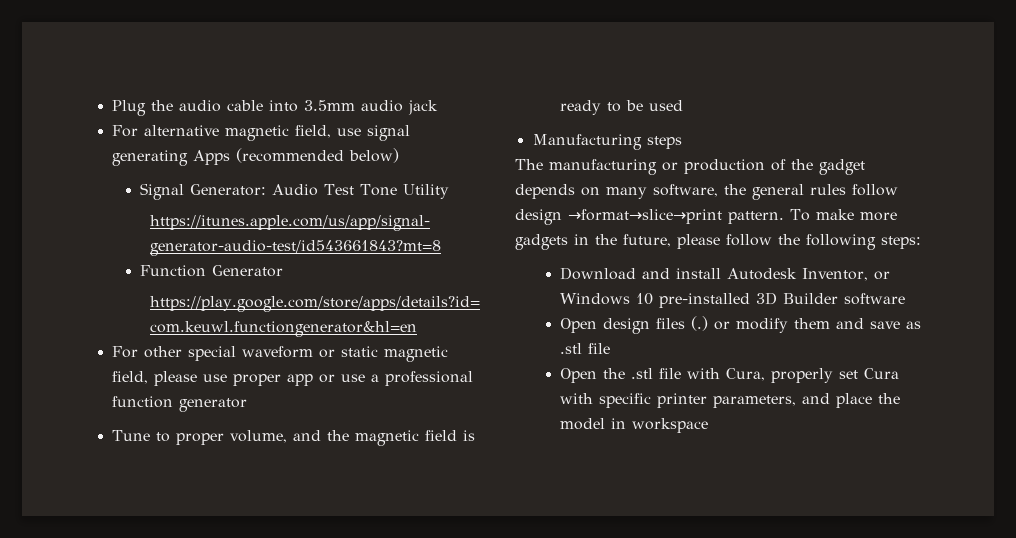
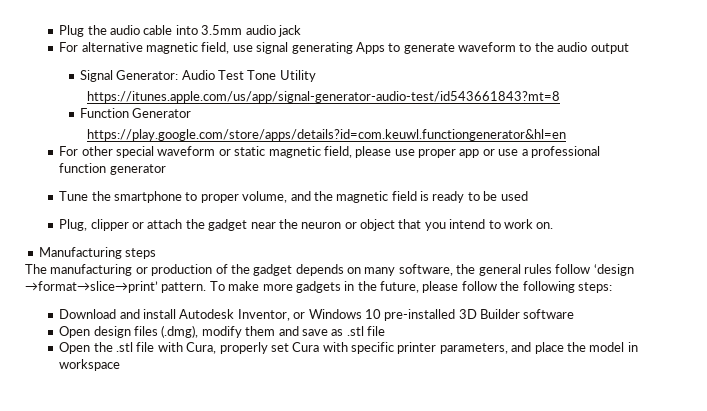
[236,148,400,163] (recommended below) -> [388,42,629,54] to generate waveform to the audio output
(151, 435) none -> [91,191,183,203] the smartphone
(684, 105) none -> [59,219,554,231] // Plug, clipper or attach the gadget near the neuron or object that you intend to work on.
[515,209,722,225] design →format→slice→print -> [593,264,634,276] [25,281,158,293] ‘design →format→slice→print’
[691,316,731,331] (.) or -> [161,325,199,338] (.dmg),

